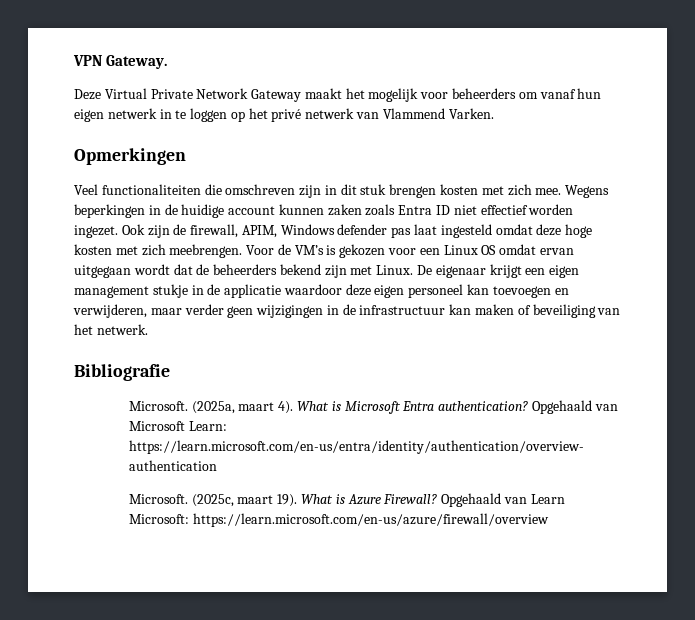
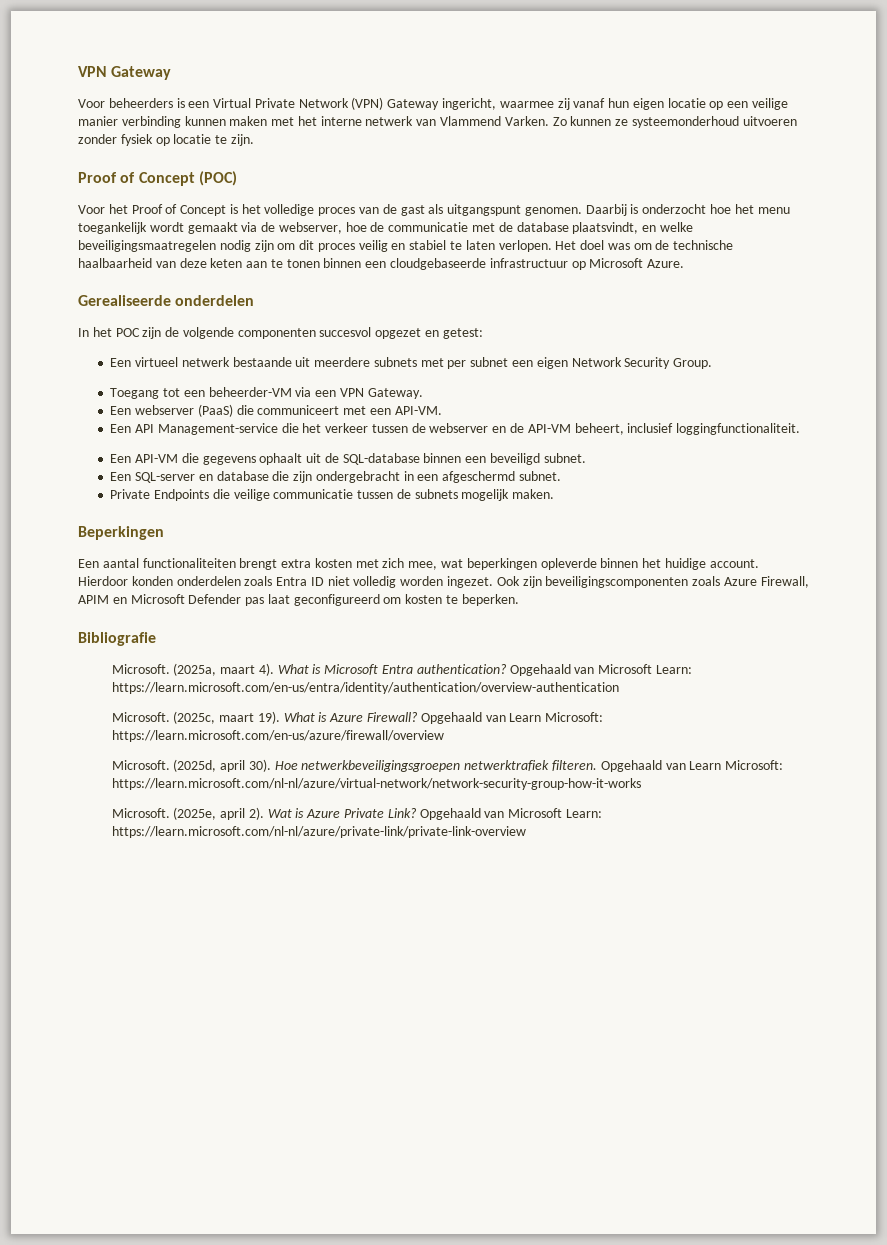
[73,55,168,69] [74,88,602,102] [74,108,494,122] [74,148,186,165] [74,184,610,198] [74,204,362,218] VPN Gateway. // Deze Virtual Private Network Gateway maakt het mogelijk voor beheerders om vanaf hun eigen netwerk in te loggen op het privé netwerk van Vlammend Varken. // Opmerkingen // Veel functionaliteiten die omschreven zijn in dit stuk brengen kosten met zich mee. Wegens beperkingen in de huidige account kunnen zaken -> [78,66,172,80] [78,97,789,110] [78,116,797,128] [78,134,254,146] [78,171,237,186] [78,204,790,216] [78,222,693,234] [78,240,734,252] [78,258,685,270] [78,295,255,306] [78,327,483,339] [110,357,713,369] [110,387,423,399] [110,404,442,417] [110,423,801,435] [110,453,586,465] [110,471,561,483] [110,489,555,501] [78,526,164,540] [78,558,759,570] [78,576,241,586] VPN Gateway // Voor beheerders is een Virtual Private Network (VPN) Gateway ingericht, waarmee zij vanaf hun eigen locatie op een veilige manier verbinding kunnen maken met het interne netwerk van Vlammend Varken. Zo kunnen ze systeemonderhoud uitvoeren zonder fysiek op locatie te zijn. // Proof of Concept (POC) // Voor het Proof of Concept is het volledige proces van de gast als uitgangspunt genomen. Daarbij is onderzocht hoe het menu toegankelijk wordt gemaakt via de webserver, hoe de communicatie met de database plaatsvindt, en welke beveiligingsmaatregelen nodig zijn om dit proces veilig en stabiel te laten verlopen. Het doel was om de technische haalbaarheid van deze keten aan te tonen binnen een cloudgebaseerde infrastructuur op Microsoft Azure. // Gerealiseerde onderdelen // In het POC zijn de volgende componenten succesvol opgezet en getest: // Een virtueel netwerk bestaande uit meerdere subnets met per subnet een eigen Network Security Group. // Toegang tot een beheerder-VM via een VPN Gateway. // Een webserver (PaaS) die communiceert met een API-VM. // Een API Management-service die het verkeer tussen de webserver en de API-VM beheert, inclusief loggingfunctionaliteit. // Een API-VM die gegevens ophaalt uit de SQL-database binnen een beveiligd subnet. // Een SQL-server en database die zijn ondergebracht in een afgeschermd subnet. // Private Endpoints die veilige communicatie tussen de subnets mogelijk maken. // Beperkingen // Een aantal functionaliteiten brengt extra kosten met zich mee, wat beperkingen opleverde binnen het huidige account. Hierdoor konden onderdelen
[480,205,528,215] effectief -> [353,576,397,588] volledig
[173,224,593,238] [74,244,574,258] [74,264,580,278] [74,284,569,298] [73,304,621,318] [74,324,148,335] de firewall, APIM, Windows defender pas laat ingesteld omdat deze hoge kosten met zich meebrengen. Voor de VM’s is gekozen voor een Linux OS omdat ervan uitgegaan wordt dat de beheerders bekend zijn met Linux. De eigenaar krijgt een eigen management stukje in de applicatie waardoor deze eigen personeel kan toevoegen en verwijderen, maar verder geen wijzigingen in de infrastructuur kan maken of beveiliging van het netwerk. -> [545,576,809,588] [78,594,519,606] beveiligingscomponenten zoals Azure Firewall, APIM en Microsoft Defender pas laat geconfigureerd om kosten te beperken.
(549, 520) none -> [111,759,784,772] [111,778,641,790] [111,807,602,820] [111,826,526,838] // Microsoft. (2025d, april 30). Hoe netwerkbeveiligingsgroepen netwerktrafiek filteren. Opgehaald van Learn Microsoft: https://learn.microsoft.com/nl-nl/azure/virtual-network/network-security-group-how-it-works // Microsoft. (2025e, april 2). Wat is Azure Private Link? Opgehaald van Microsoft Learn: https://learn.microsoft.com/nl-nl/azure/private-link/private-link-overview

